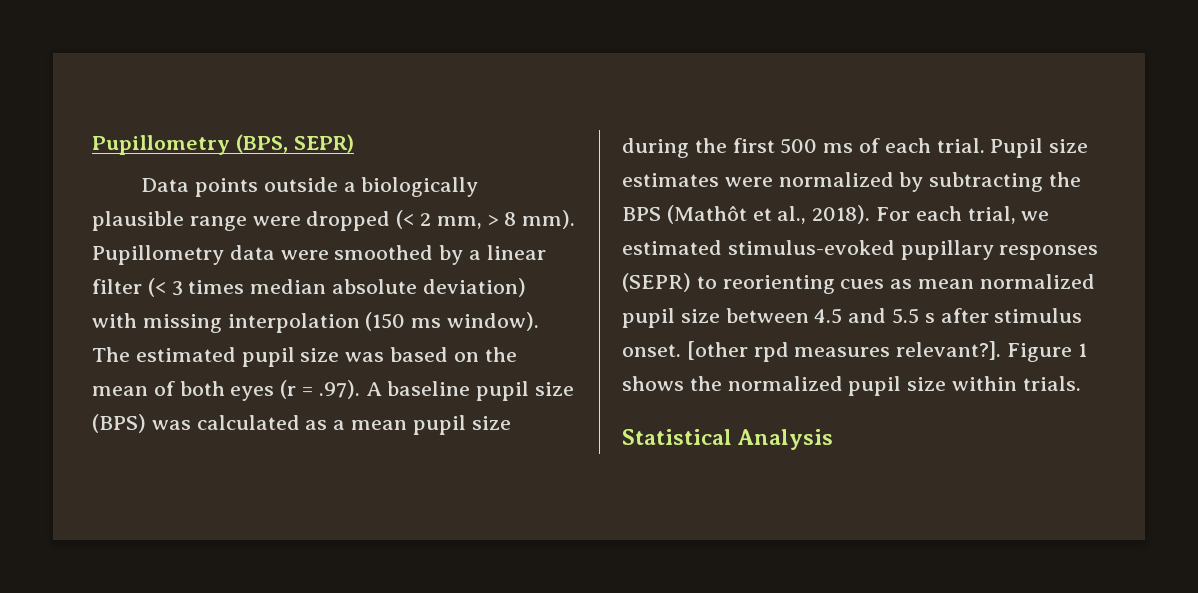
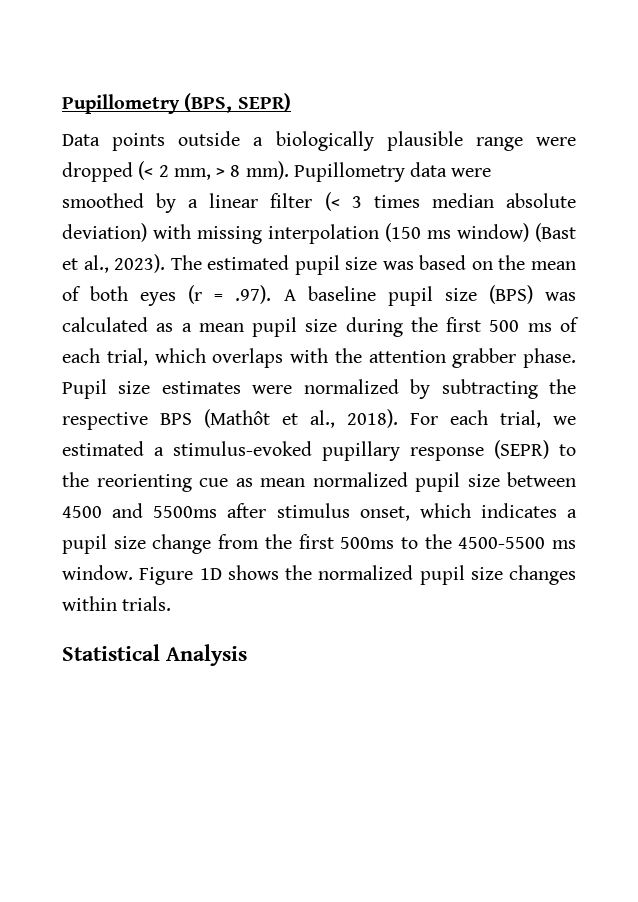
[447,312,540,331] window). -> [457,223,576,242] [62,254,166,273] window) (Bast et al., 2023).
[936,138,985,153] trial. -> [106,348,576,368] trial, which overlaps with the attention grabber phase.
(1082, 179) none -> [62,412,148,430] respective
(722, 247) none -> [154,447,164,456] a
[999,245,1099,260] responses -> [410,447,484,461] response
[722,275,885,294] reorienting cues -> [62,472,228,492] the reorienting cue
[814,308,1083,324] [622,341,1087,362] 4.5 and 5.5 s after stimulus onset. [other rpd measures relevant?]. Figure 1 -> [62,503,577,521] [62,534,576,554] [62,565,222,585] 4500 and 5500ms after stimulus onset, which indicates a pupil size change from the first 500ms to the 4500-5500 ms window. Figure 1D
(947, 384) none -> [509,565,576,585] changes

